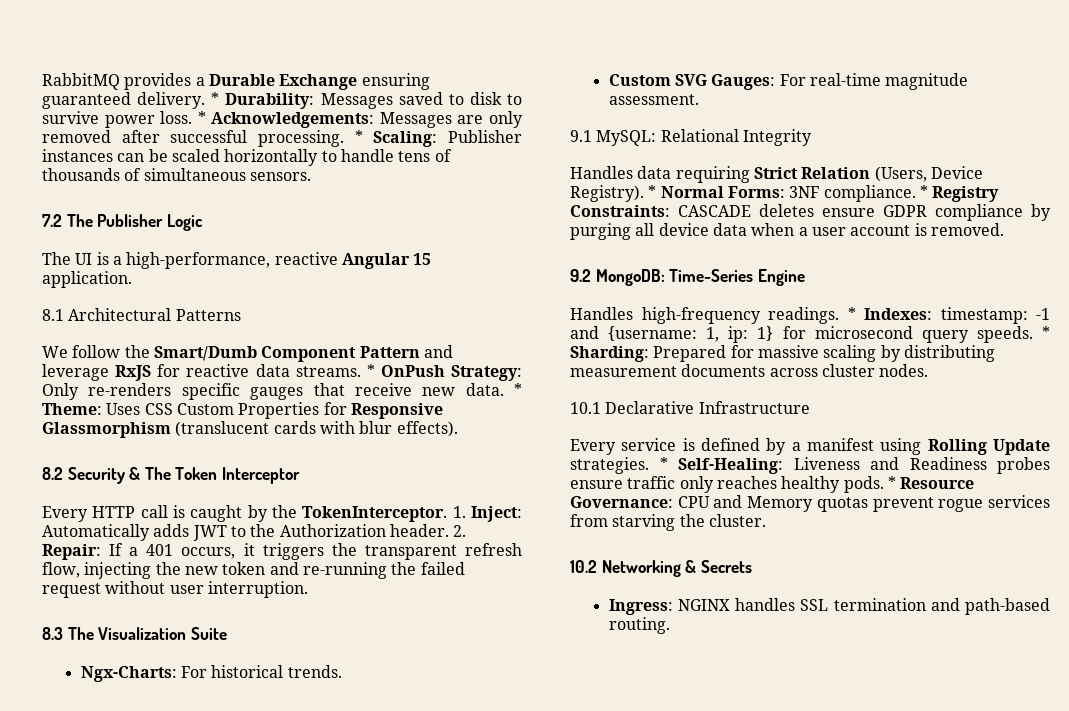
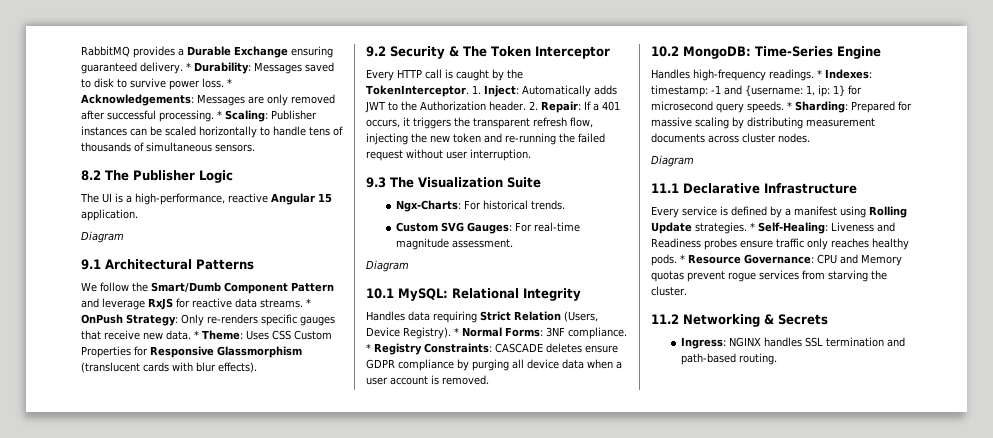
[42,214,62,227] 7.2 -> [81,170,101,181] 8.2
[42,309,64,321] 8.1 -> [81,231,124,243] [81,259,101,270] Diagram // 9.1
[42,467,63,480] 8.2 -> [366,46,386,57] 9.2
[42,627,63,640] 8.3 -> [366,177,386,188] 9.3
[570,130,592,142] 9.1 -> [366,260,409,272] [366,288,394,299] Diagram // 10.1
[570,269,591,282] 9.2 -> [651,46,679,57] 10.2
[570,402,601,414] 10.1 -> [651,155,694,167] [651,183,679,193] Diagram // 11.1
[570,560,597,573] 10.2 -> [651,314,679,324] 11.2

